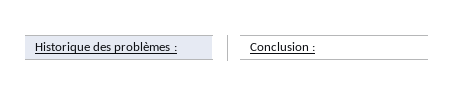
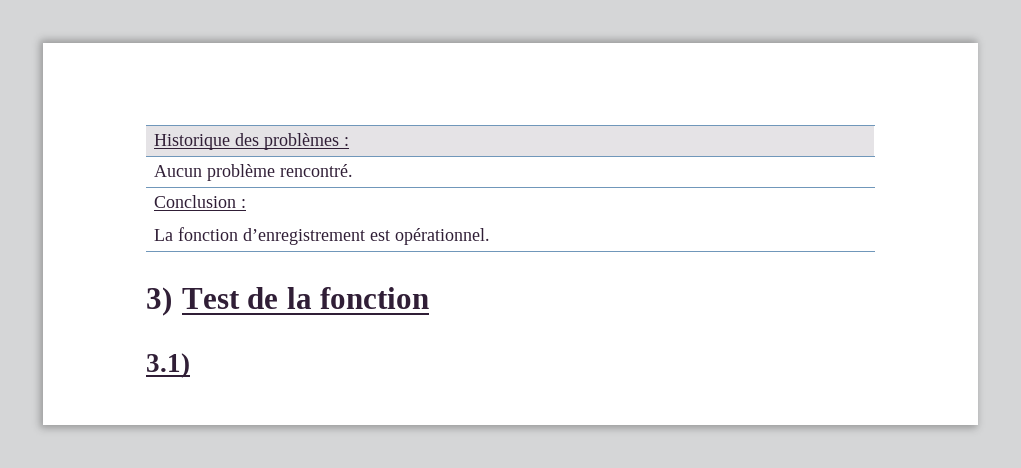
(177, 48) none -> [154,164,354,181] // Aucun problème rencontré.
(316, 48) none -> [154,227,491,245] [146,287,430,316] [146,353,190,378] // La fonction d’enregistrement est opérationnel. // 3) Test de la fonction // 3.1)

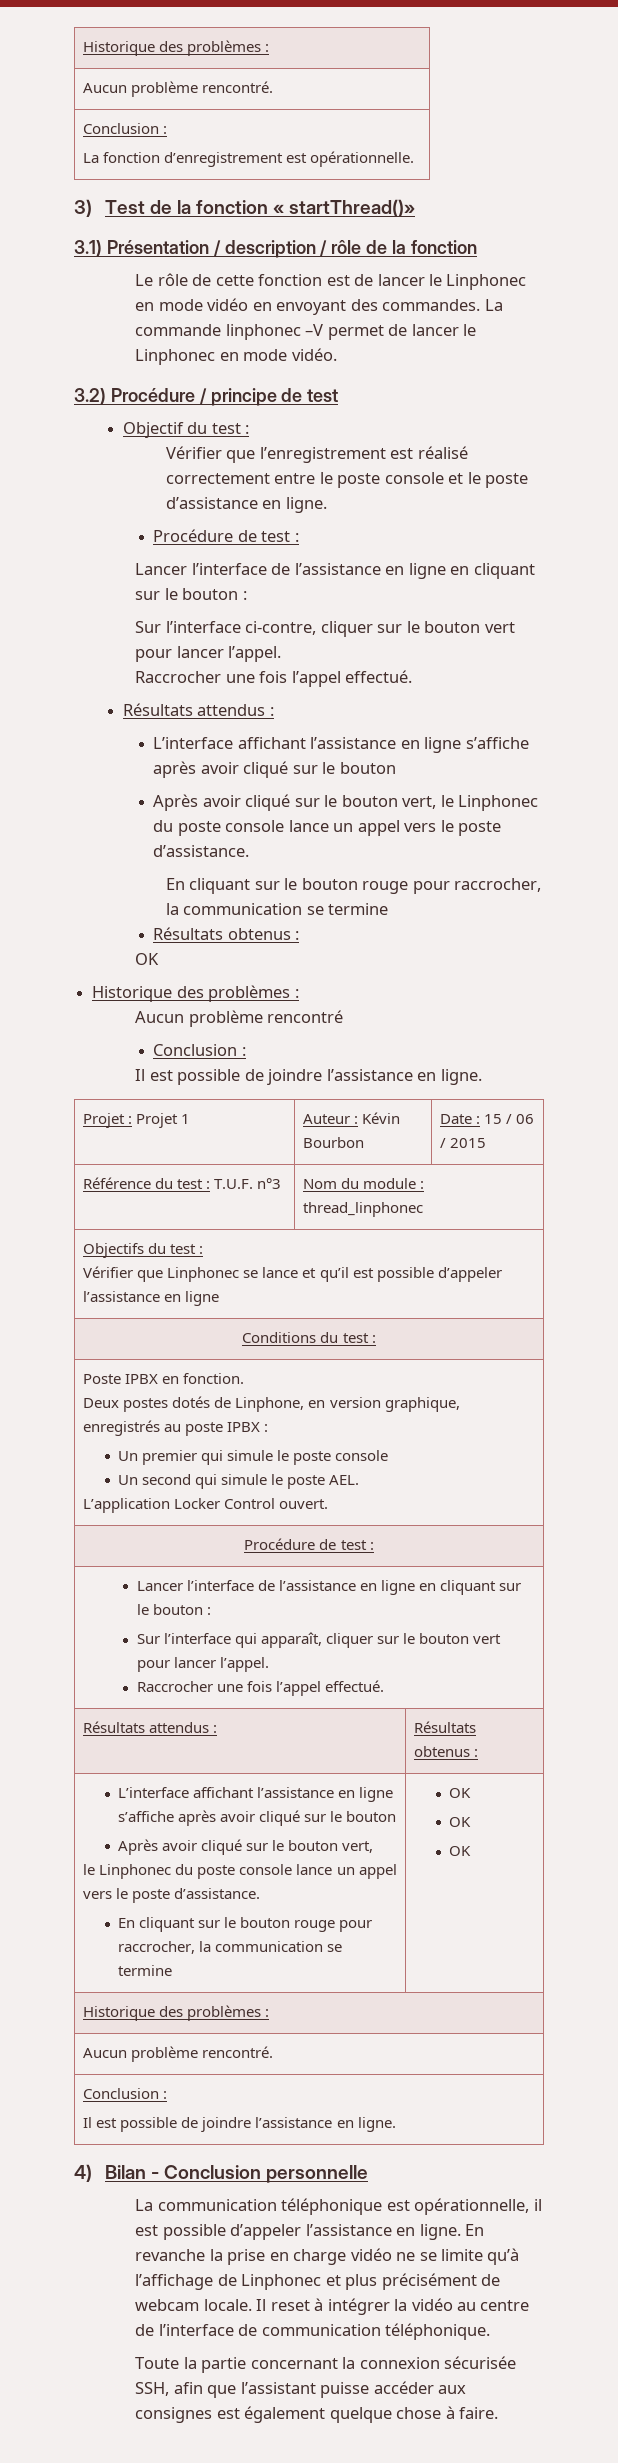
[395,228,491,245] opérationnel. -> [310,151,415,167] opérationnelle.
(430, 298) none -> [273,199,416,217] « startThread()»
(190, 365) none -> [106,240,477,258] [135,273,527,290] [135,298,503,315] [135,324,477,340] [135,348,337,365] [74,388,339,406] [122,422,250,438] [165,446,468,463] [165,472,529,488] [165,497,327,513] [153,529,299,542] [135,563,535,579] [135,588,247,600] [135,621,515,637] [135,646,282,662] [135,670,413,687] [122,703,274,716] [153,737,529,753] [153,761,396,778] [153,794,539,811] [153,820,502,836] [153,845,250,857] [165,878,542,894] [165,903,389,915] [153,927,300,940] [135,953,160,965] [92,985,299,1002] [135,1010,344,1027] [153,1044,246,1056] [135,1069,482,1085] [83,1113,191,1128] [303,1112,401,1124] [303,1137,365,1148] [440,1114,535,1124] [440,1138,487,1148] [83,1177,282,1189] [303,1178,425,1189] [303,1202,424,1217] [83,1243,204,1258] [83,1266,502,1282] [83,1291,220,1306] [242,1332,376,1343] [83,1373,245,1384] [83,1396,460,1412] [83,1420,269,1436] [118,1450,389,1465] [118,1474,360,1489] [83,1498,329,1513] [244,1538,374,1550] [136,1580,521,1595] [136,1604,211,1615] [136,1632,501,1648] [136,1657,269,1672] [136,1680,384,1696] [83,1721,218,1733] [414,1721,477,1733] [414,1746,479,1757] [118,1787,394,1802] [118,1810,397,1826] [118,1839,374,1855] [83,1864,397,1879] [83,1888,261,1903] [118,1917,373,1932] [118,1941,343,1954] [118,1965,173,1976] [449,1788,472,1798] [449,1817,472,1827] [449,1846,472,1856] [83,2005,270,2021] [83,2046,274,2062] [83,2088,168,2099] [83,2117,396,2132] [74,2164,369,2183] [135,2198,542,2215] [135,2224,485,2240] [135,2248,520,2265] [135,2273,501,2290] [135,2298,530,2315] [135,2323,491,2340] [135,2356,517,2373] [135,2381,467,2398] [135,2406,499,2423] Présentation / description / rôle de la fonction // Le rôle de cette fonction est de lancer le Linphonec en mode vidéo en envoyant des commandes. La commande linphonec –V permet de lancer le Linphonec en mode vidéo. // 3.2) Procédure / principe de test // Objectif du test : // Vérifier que l’enregistrement est réalisé correctement entre le poste console et le poste d’assistance en ligne. // Procédure de test : // Lancer l’interface de l’assistance en ligne en cliquant sur le bouton : // Sur l’interface ci-contre, cliquer sur le bouton vert pour lancer l’appel. // Raccrocher une fois l’appel effectué. // Résultats attendus : // L’interface affichant l’assistance en ligne s’affiche après avoir cliqué sur le bouton // Après avoir cliqué sur le bouton vert, le Linphonec du poste console lance un appel vers le poste d’assistance. // En cliquant sur le bouton rouge pour raccrocher, la communication se termine // Résultats obtenus : // OK // Historique des problèmes : // Aucun problème rencontré // Conclusion : // Il est possible de joindre l’assistance en ligne. // Projet : Projet 1 | Auteur : Kévin Bourbon | Date : 15 / 06 / 2015 // Référence du test : T.U.F. n°3 | Nom du module : thread_linphonec // Objectifs du test : // Vérifier que Linphonec se lance et qu’il est possible d’appeler l’assistance en ligne // Conditions du test : // Poste IPBX en fonction. // Deux postes dotés de Linphone, en version graphique, enregistrés au poste IPBX : // Un premier qui simule le poste console // Un second qui simule le poste AEL. // L’application Locker Control ouvert. // Procédure de test : // Lancer l’interface de l’assistance en ligne en cliquant sur le bouton : // Sur l’interface qui apparaît, cliquer sur le bouton vert pour lancer l’appel. // Raccrocher une fois l’appel effectué. // Résultats attendus : | Résultats obtenus : // L’interface affichant l’assistance en ligne s’affiche après avoir cliqué sur le bouton // Après avoir cliqué sur le bouton vert, // le Linphonec du poste console lance un appel vers le poste d’assistance. // En cliquant sur le bouton rouge pour raccrocher, la communication se termine | OK // OK // OK // Historique des problèmes : // Aucun problème rencontré. // Conclusion : // Il est possible de joindre l’assistance en ligne. // 4) Bilan - Conclusion personnelle // La communication téléphonique est opérationnelle, il est possible d’appeler l’assistance en ligne. En revanche la prise en charge vidéo ne se limite qu’à l’affichage de Linphonec et plus précisément de webcam locale. Il reset à intégrer la vidéo au centre de l’interface de communication téléphonique. // Toute la partie concernant la connexion sécurisée SSH, afin que l’assistant puisse accéder aux consignes est également quelque chose à faire.

